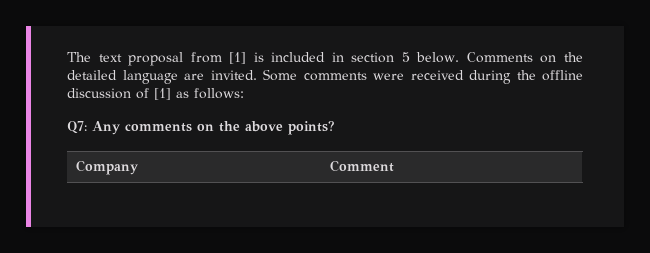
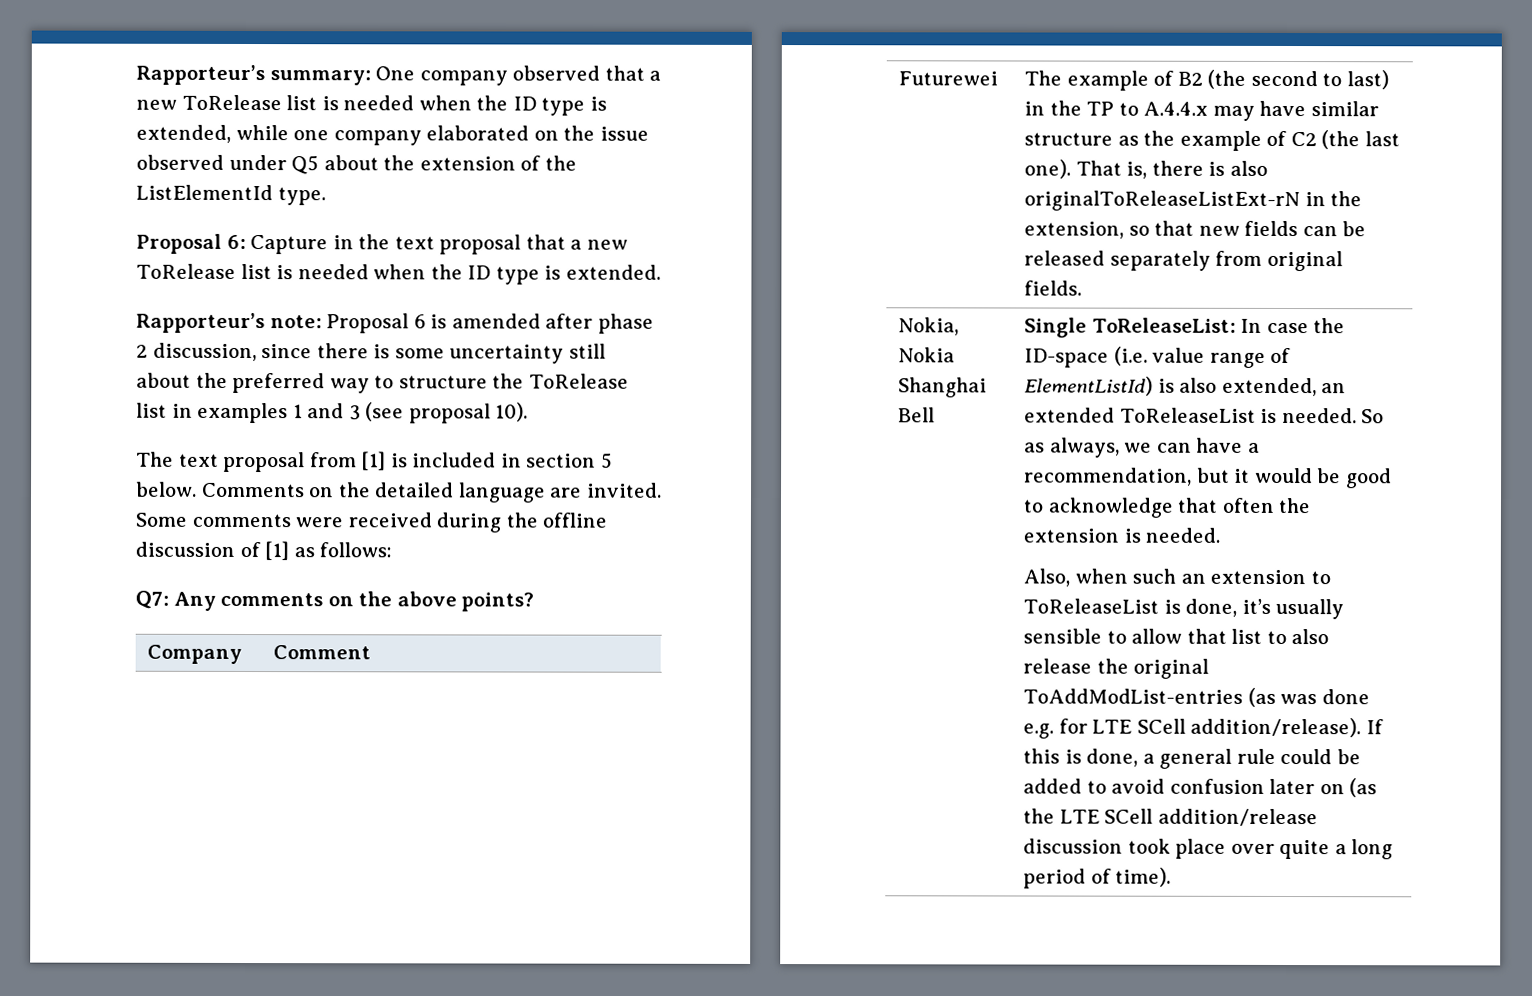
(67, 57) none -> [136,64,662,86] [136,94,607,116] [136,124,649,146] [136,154,577,175] [136,184,326,206] [136,233,628,255] [136,263,661,285] [136,312,654,334] [136,342,606,364] [136,372,629,394] [136,402,529,424] Rapporteur’s summary: One company observed that a new ToRelease list is needed when the ID type is extended, while one company elaborated on the issue observed under Q5 about the extension of the ListElementId type. // Proposal 6: Capture in the text proposal that a new ToRelease list is needed when the ID type is extended. // Rapporteur’s note: Proposal 6 is amended after phase 2 discussion, since there is some uncertainty still about the preferred way to structure the ToRelease list in examples 1 and 3 (see proposal 10). //
(394, 166) none -> [898,71,999,86] [1024,69,1389,91] [1024,100,1379,121] [1024,130,1400,151] [1024,159,1268,179] [1024,190,1363,212] [1024,220,1367,239] [1024,250,1343,272] [1024,280,1083,296] [898,317,960,336] [898,347,956,363] [898,377,988,398] [898,407,936,423] [1024,317,1346,338] [1024,346,1292,368] [1024,376,1347,397] [1024,407,1385,424] [1024,437,1260,458] [1024,467,1392,489] [1023,497,1312,518] [1023,527,1221,543] [1023,568,1331,587] [1023,598,1345,620] [1023,628,1330,645] [1023,658,1210,679] [1023,687,1370,707] [1023,717,1384,739] [1023,748,1361,769] [1023,778,1378,798] [1023,808,1318,827] [1023,838,1394,860] [1023,867,1172,889] // Futurewei | The example of B2 (the second to last) in the TP to A.4.4.x may have similar structure as the example of C2 (the last one). That is, there is also originalToReleaseListExt-rN in the extension, so that new fields can be released separately from original fields. // Nokia, Nokia Shanghai Bell | Single ToReleaseList: In case the ID-space (i.e. value range of ElementListId) is also extended, an extended ToReleaseList is needed. So as always, we can have a recommendation, but it would be good to acknowledge that often the extension is needed. // Also, when such an extension to ToReleaseList is done, it’s usually sensible to allow that list to also release the original ToAddModList-entries (as was done e.g. for LTE SCell addition/release). If this is done, a general rule could be added to avoid confusion later on (as the LTE SCell addition/release discussion took place over quite a long period of time).

